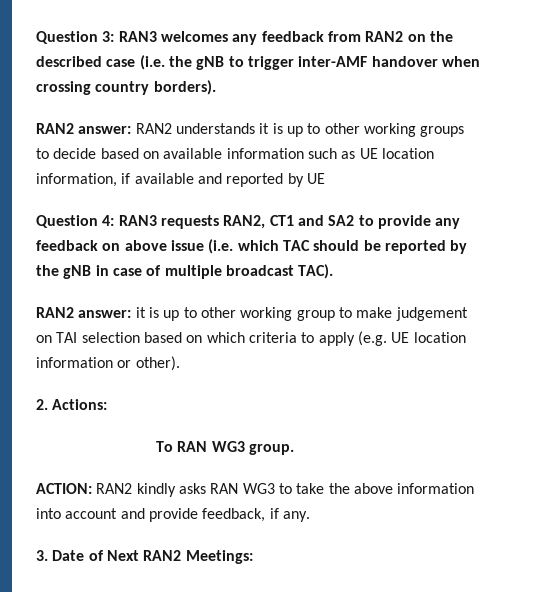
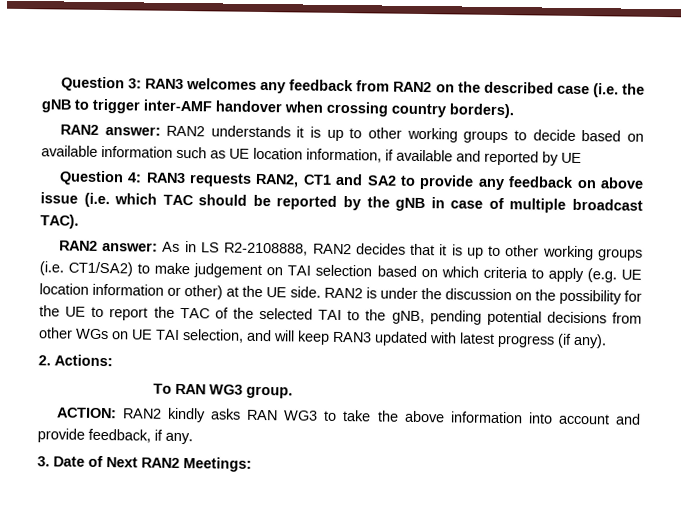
[135,307,335,321] it is up to other working group -> [162,241,644,261] [39,261,134,277] As in LS R2-2108888, RAN2 decides that it is up to other working groups (i.e. CT1/SA2)
[135,356,180,371] other). -> [184,285,642,305] [39,305,642,326] [38,327,607,349] other) at the UE side. RAN2 is under the discussion on the possibility for the UE to report the TAC of the selected TAI to the gNB, pending potential decisions from other WGs on UE TAI selection, and will keep RAN3 updated with latest progress (if any).

